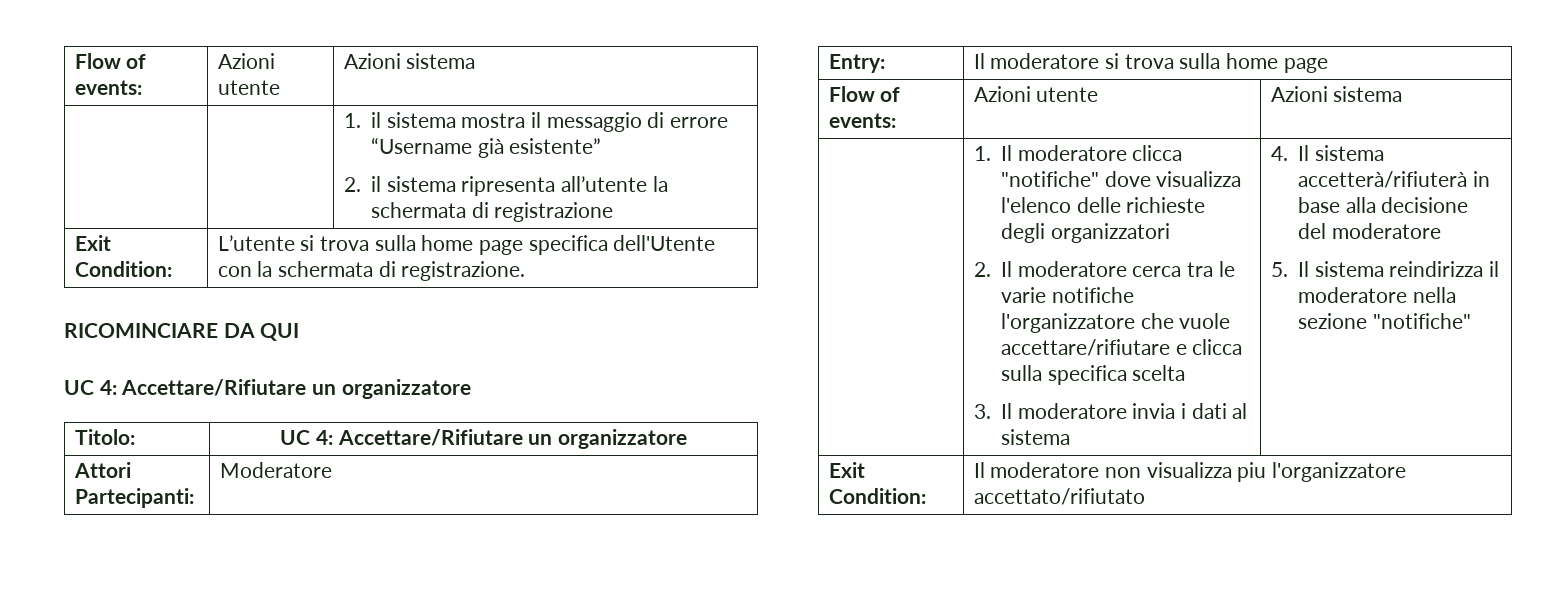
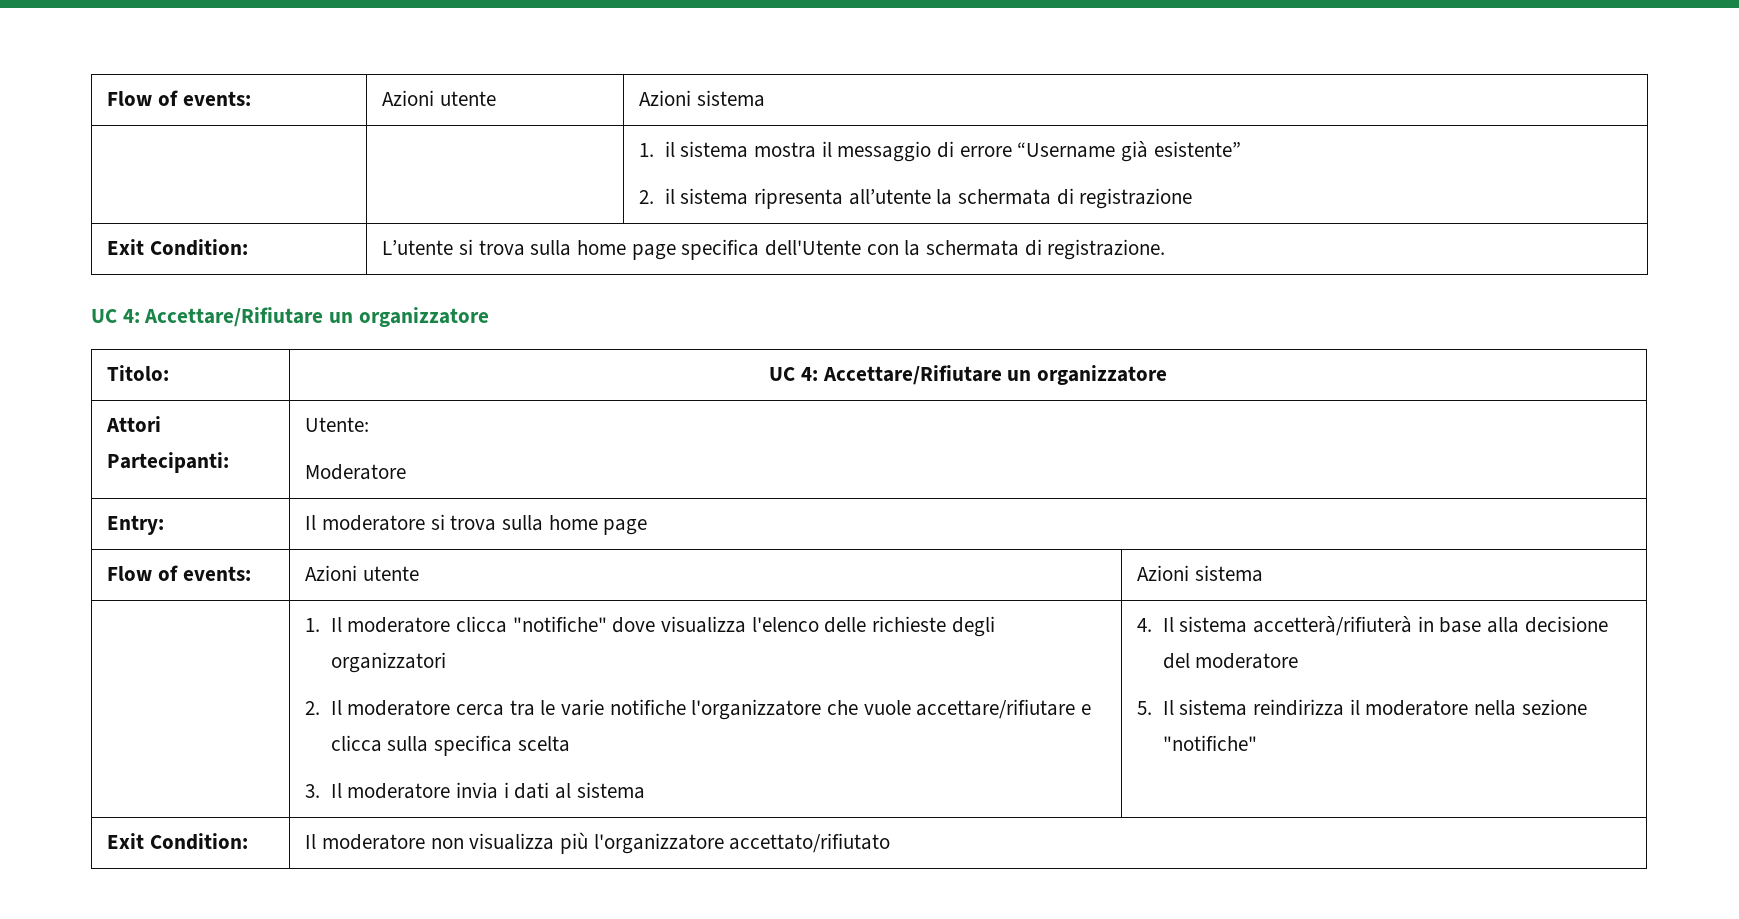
[64,323,300,341] // RICOMINCIARE DA QUI -> (1166, 249) none
(194, 498) none -> [305,417,370,432] Utente: //
[1237,462,1267,482] piu -> [559,832,588,854] più

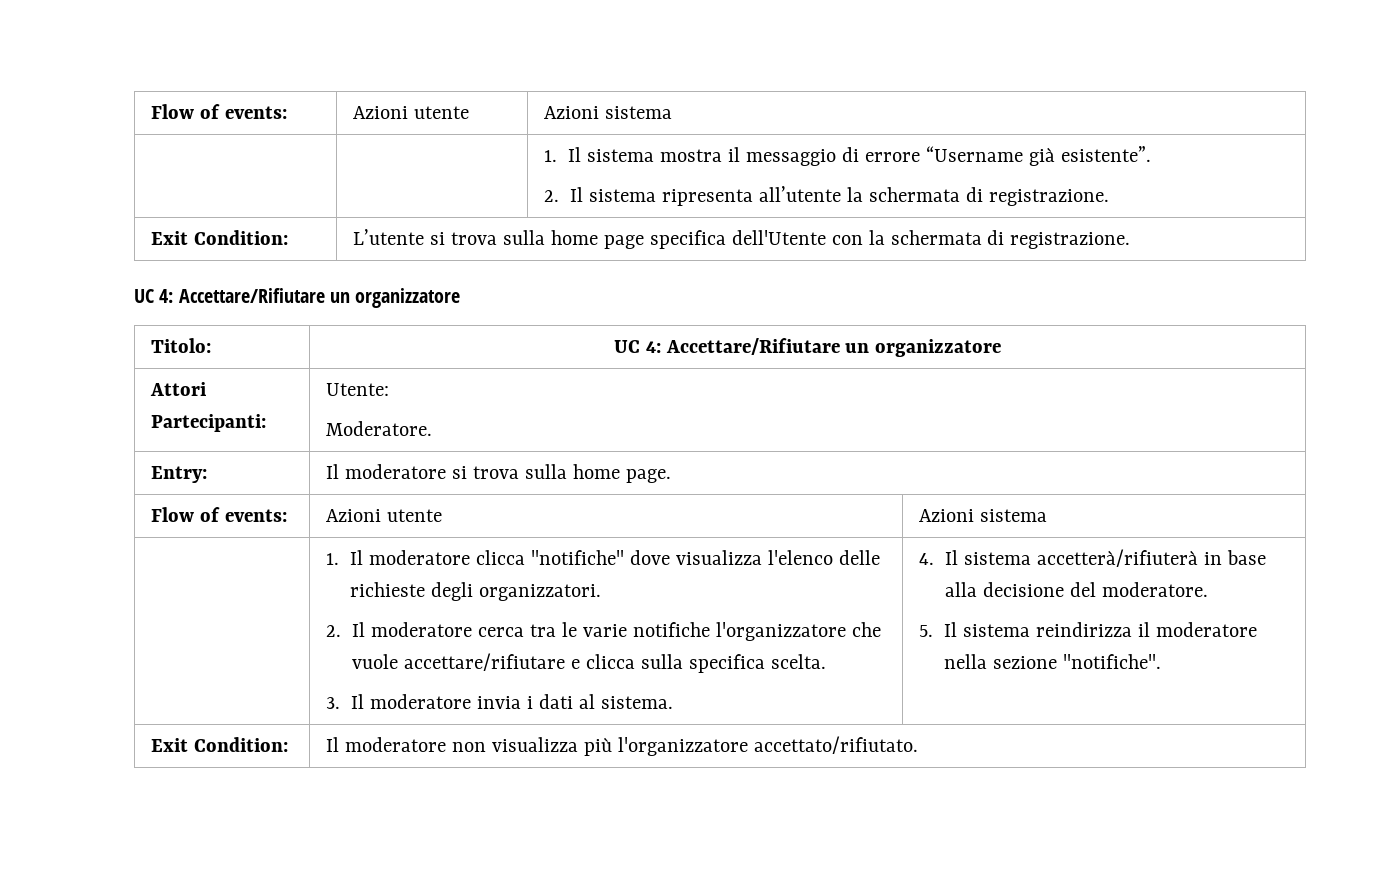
[664,141,675,157] il -> [568,147,582,162] Il
[1153,141,1241,157] [639,188,675,204] esistente” // 2. il -> [1060,146,1151,162] [544,187,584,202] esistente”. // 2. Il
[1079,188,1193,209] registrazione -> [988,189,1109,206] registrazione.
[305,464,407,480] Moderatore -> [326,421,433,436] Moderatore.
[603,519,648,535] page -> [625,469,671,483] page.
[330,652,446,673] organizzatori -> [478,584,601,601] organizzatori.
[517,736,570,752] scelta -> [770,654,826,669] scelta.
[576,782,645,799] sistema -> [600,696,673,709] sistema.
[1195,653,1299,669] moderatore -> [1101,582,1208,597] moderatore.
[1162,735,1257,751] "notifiche" -> [1062,654,1161,669] "notifiche".
[729,833,891,853] accettato/rifiutato -> [753,736,918,754] accettato/rifiutato.

